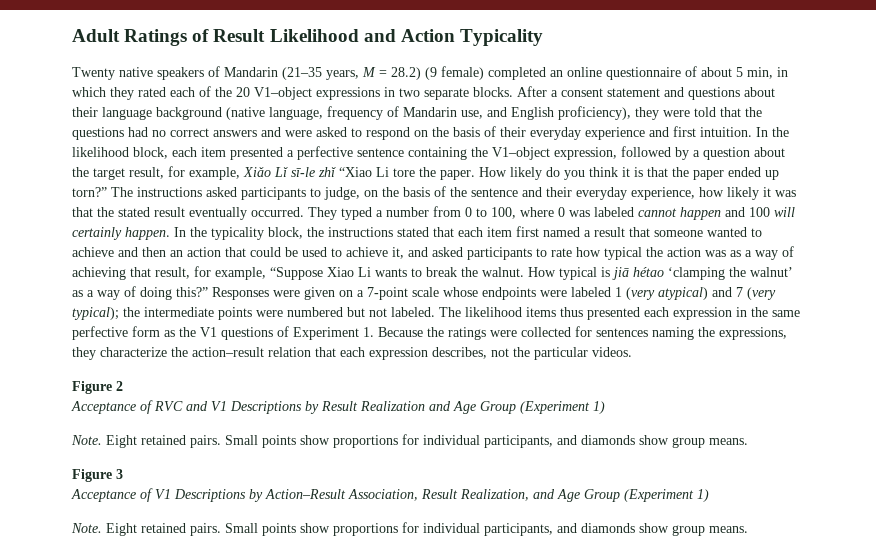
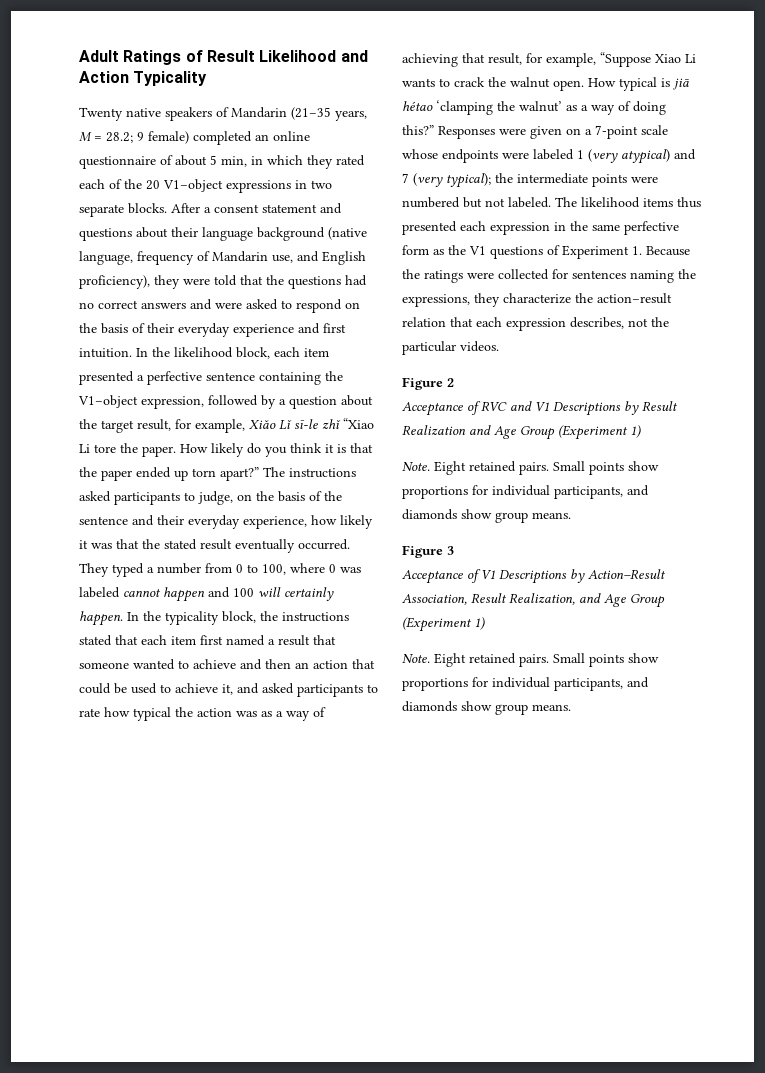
[391,67,437,80] 28.2) (9 -> [106,132,144,143] 28.2; 9
[72,187,107,197] torn?” -> [192,467,259,481] torn apart?”
[426,267,524,277] break the walnut. -> [454,77,584,91] crack the walnut open.

